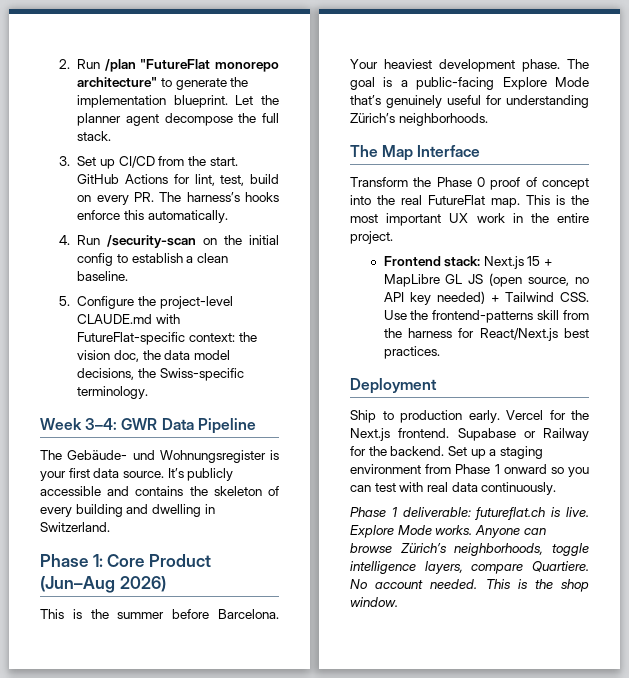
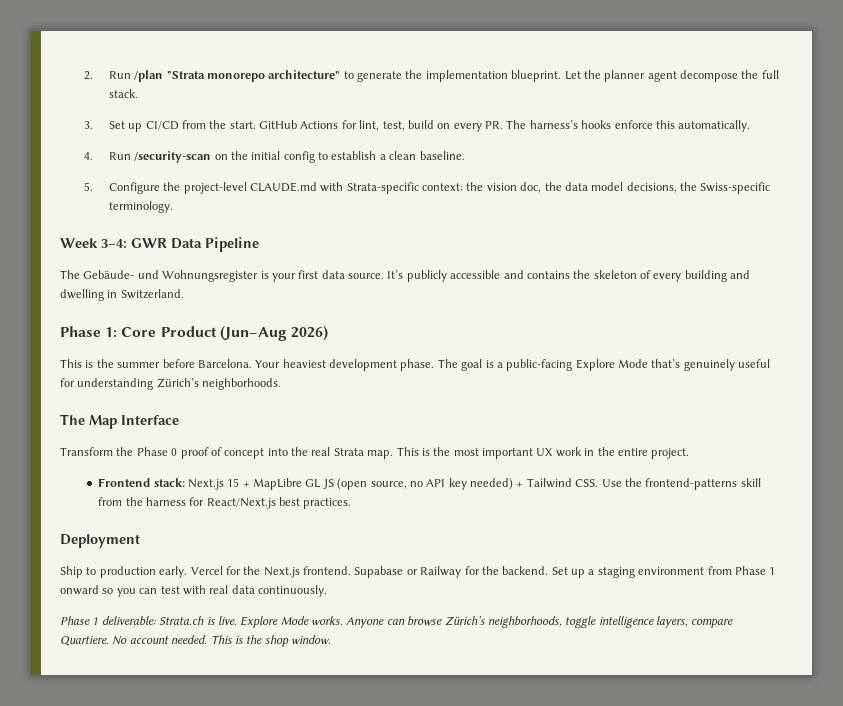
[140,59,211,69] "FutureFlat -> [166,71,205,79] "Strata
[77,332,186,345] FutureFlat-specific -> [346,182,419,194] Strata-specific
[428,195,485,205] FutureFlat -> [333,448,364,456] Strata
[475,507,546,520] futureflat.ch -> [159,616,205,625] Strata.ch

